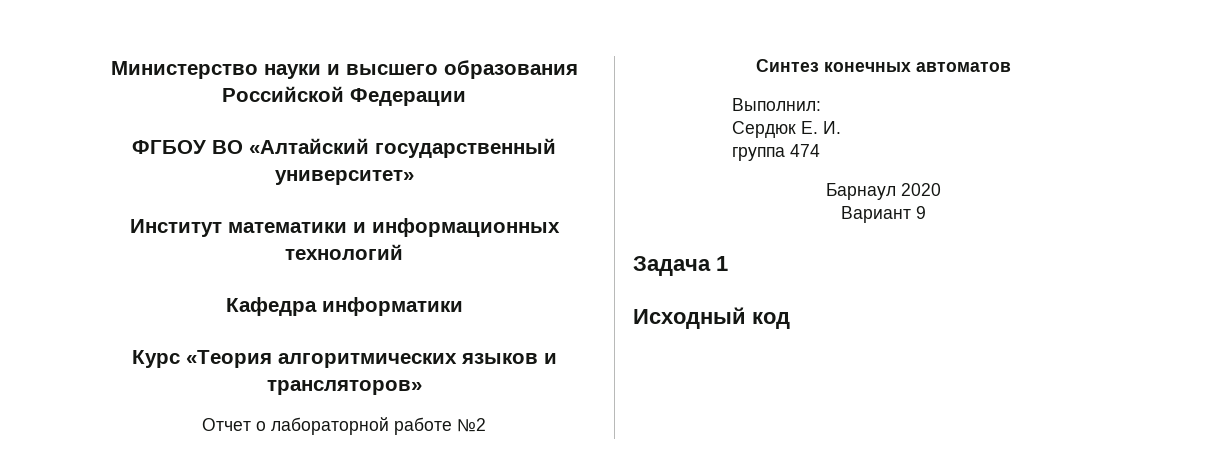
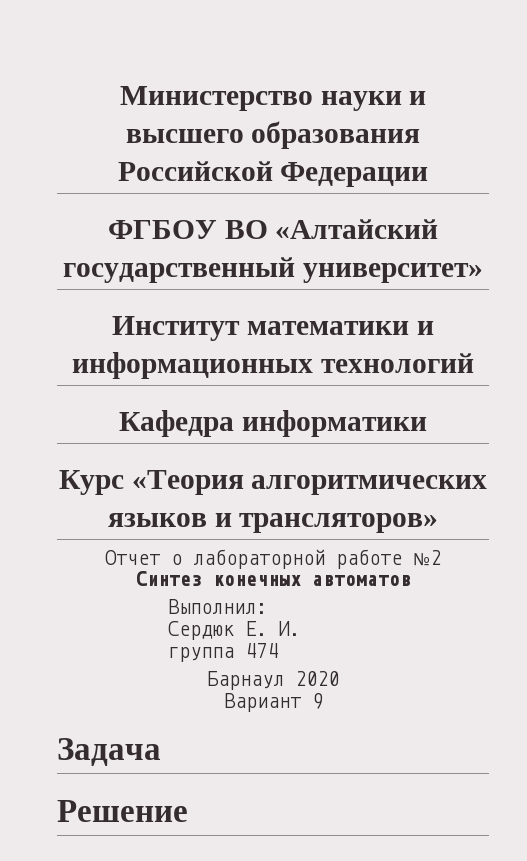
[716,256,728,271] [633,307,790,329] 1 // Исходный код -> [57,800,188,822] // Решение

